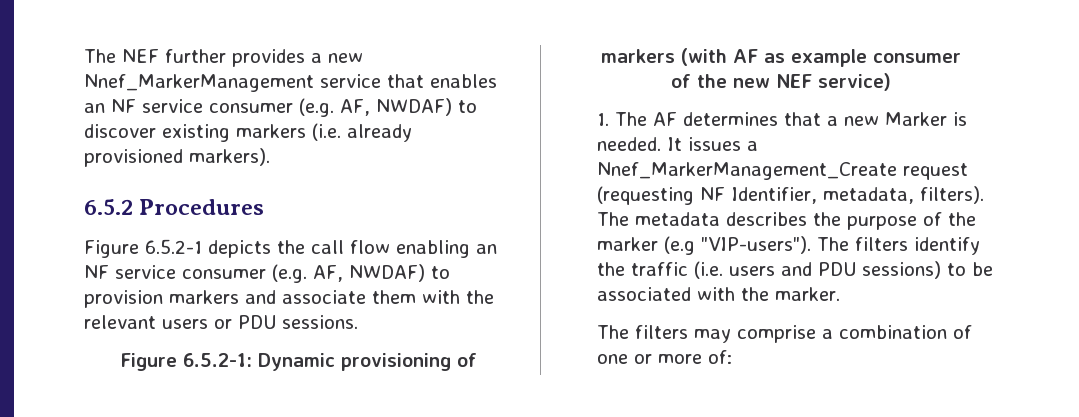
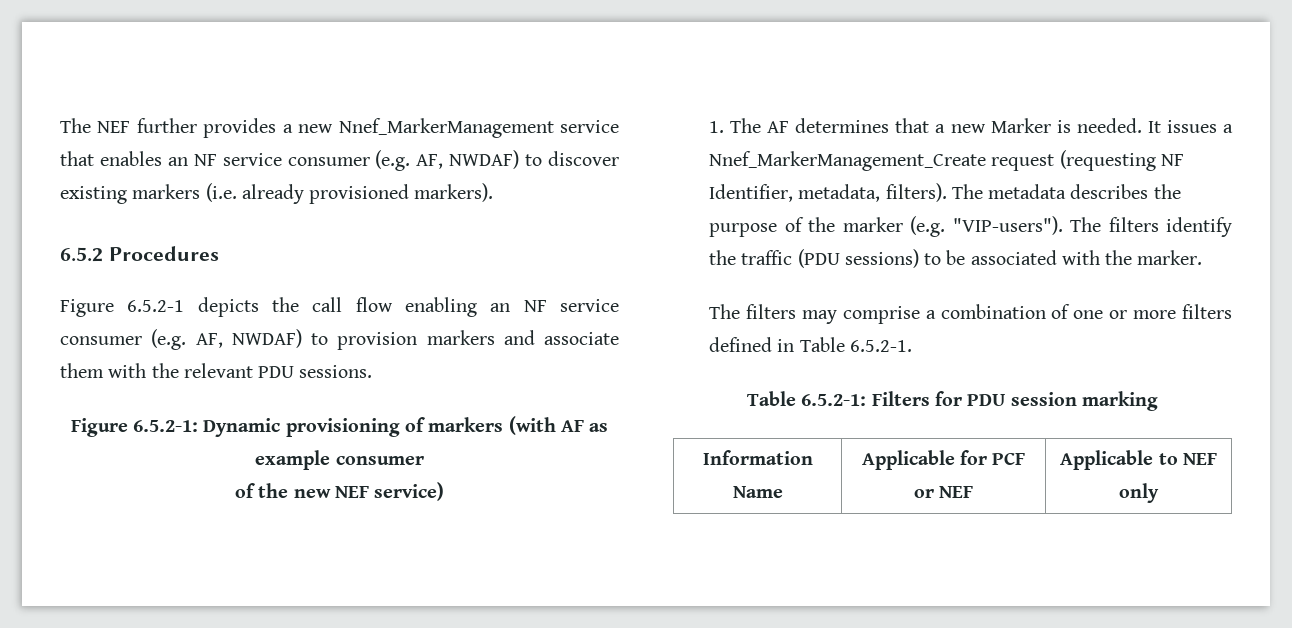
[162,319,232,329] users or -> (253, 370) none
[664,236,696,255] (e.g -> [910,216,946,237] (e.g.
[694,261,857,279] (i.e. users and PDU -> [797,249,840,268] (PDU
[708,350,733,364] of: -> [1182,304,1232,319] [709,337,912,352] [747,391,1158,411] [702,450,813,465] [732,486,783,498] [861,450,1026,470] [913,486,974,498] [1060,450,1217,470] [1119,483,1159,503] filters defined in Table 6.5.2-1. // Table 6.5.2-1: Filters for PDU session marking // Information Name | Applicable for PCF or NEF | Applicable to NEF only

